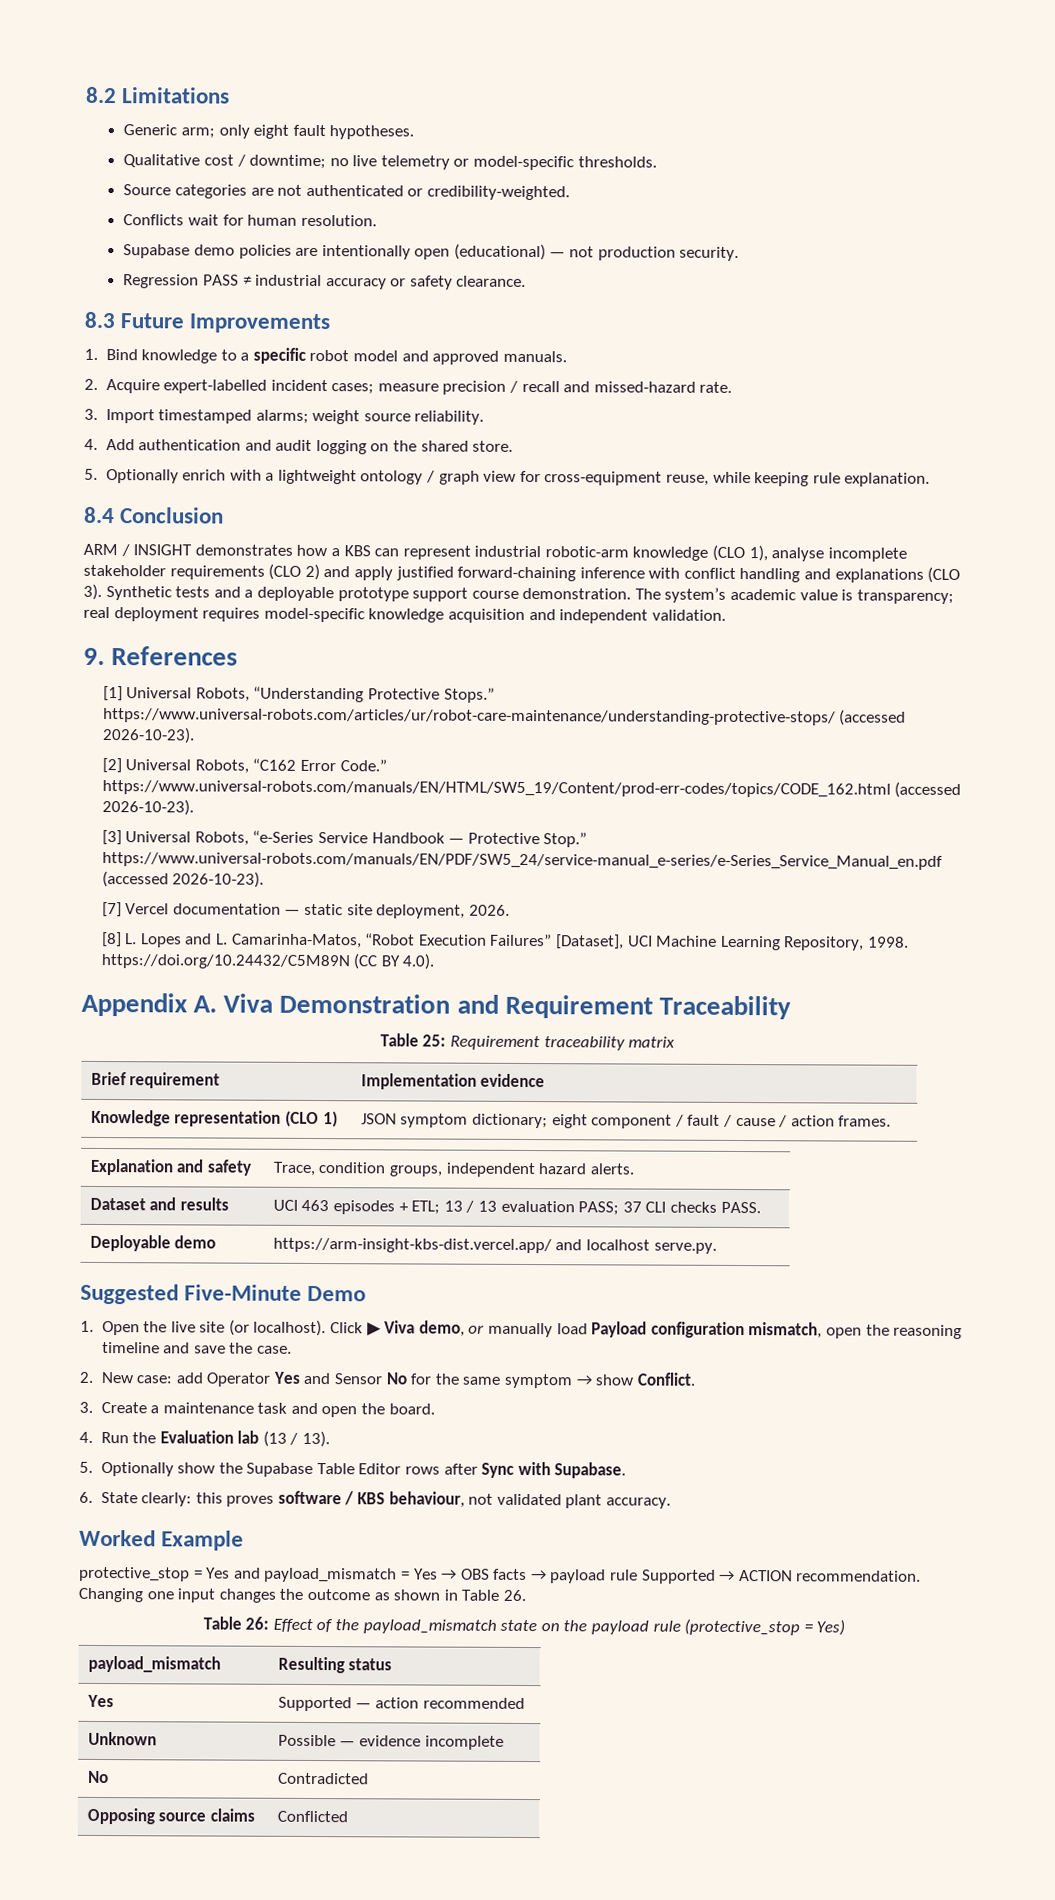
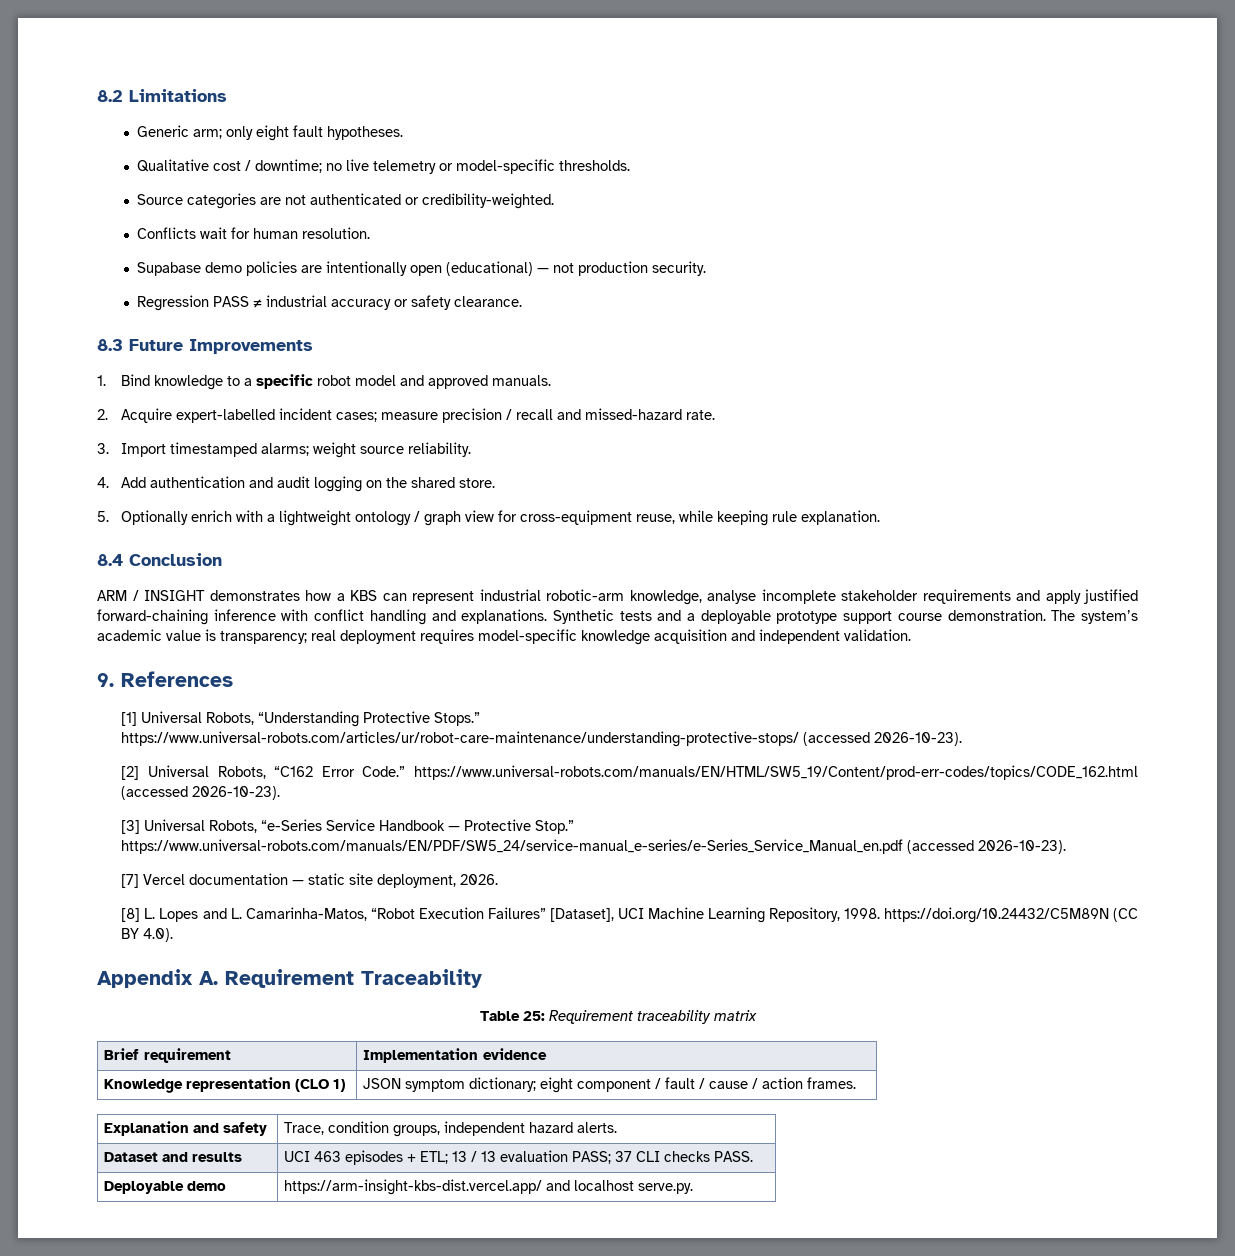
[632,544,768,562] knowledge (CLO 1), -> [629,590,702,605] knowledge,
[268,563,320,581] (CLO 2) -> (1011, 596) none
[834,566,961,584] [83,583,102,600] explanations (CLO 3). -> [461,609,548,624] explanations.
[223,993,499,1014] Viva Demonstration and -> (218, 978) none
[80,1283,367,1305] [80,1319,963,1340] [101,1341,292,1354] [79,1371,696,1389] [79,1401,435,1418] [79,1430,331,1448] [79,1461,627,1479] [79,1490,671,1509] [79,1529,245,1551] [79,1566,922,1584] [78,1587,526,1603] [202,1616,846,1636] [87,1655,221,1673] [277,1656,393,1674] [86,1694,114,1708] [277,1696,525,1712] [87,1731,157,1746] [277,1734,504,1750] [87,1770,109,1784] [277,1772,369,1785] [86,1807,256,1825] [276,1810,348,1823] // Suggested Five-Minute Demo // 1. Open the live site (or localhost). Click ▶ Viva demo, or manually load Payload configuration mismatch, open the reasoning timeline and save the case. // 2. New case: add Operator Yes and Sensor No for the same symptom → show Conflict. // 3. Create a maintenance task and open the board. // 4. Run the Evaluation lab (13 / 13). // 5. Optionally show the Supabase Table Editor rows after Sync with Supabase. // 6. State clearly: this proves software / KBS behaviour, not validated plant accuracy. // Worked Example // protective_stop = Yes and payload_mismatch = Yes → OBS facts → payload rule Supported → ACTION recommendation. Changing one input changes the outcome as shown in Table 26. // Table 26: Effect of the payload_mismatch state on the payload rule (protective_stop = Yes) // payload_mismatch | Resulting status // Yes | Supported — action recommended // Unknown | Possible — evidence incomplete // No | Contradicted // Opposing source claims | Conflicted -> (694, 1188) none

